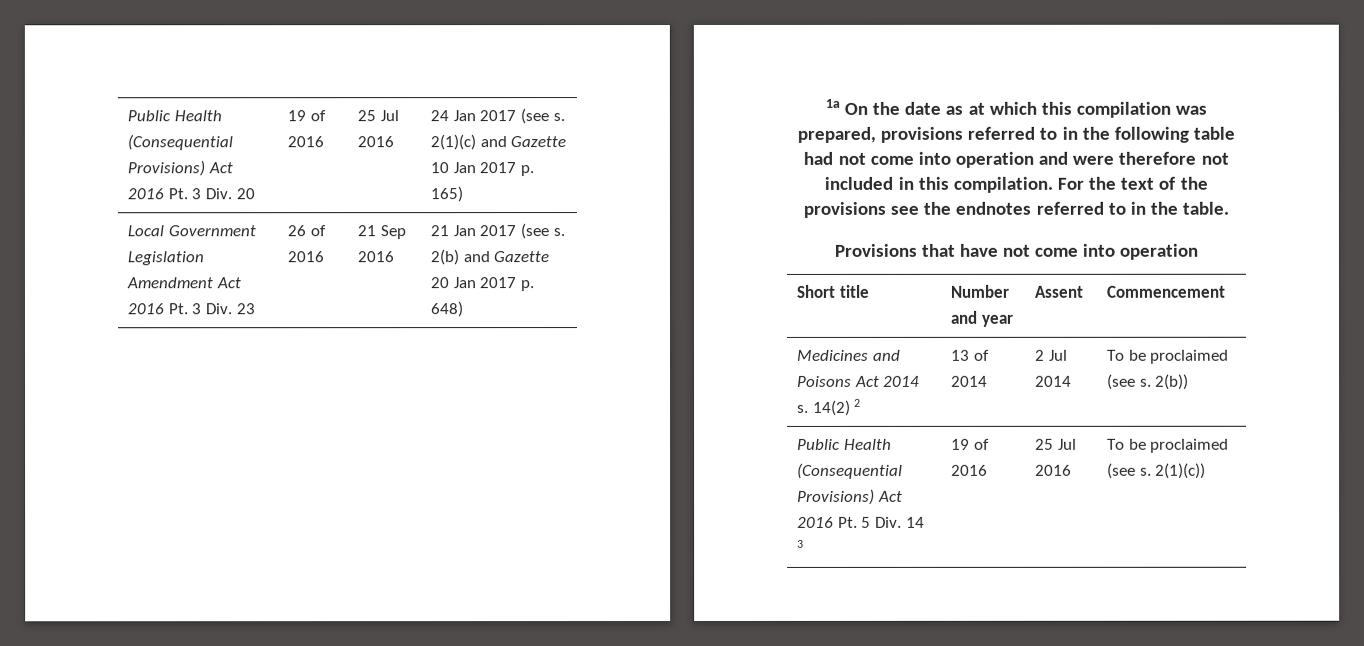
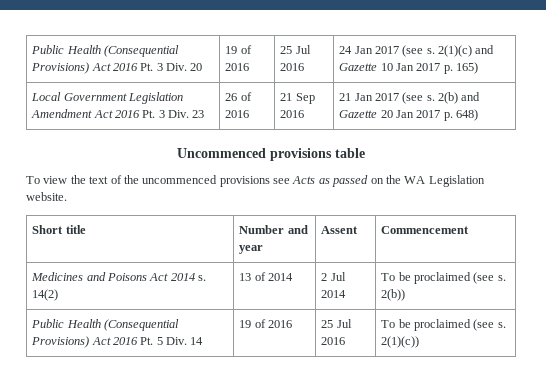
[824,98,1208,118] [797,126,1235,143] [803,151,1229,168] [824,176,1084,193] 1a On the date as at which this compilation was prepared, provisions referred to in the following table had not come into operation and were therefore not included in this compilation. For -> [177,148,365,161] [26,176,68,184] Uncommenced provisions table // To view
(1208, 183) none -> [142,175,218,184] uncommenced
[923,201,1230,215] [833,243,1199,260] the endnotes referred to in the table. // Provisions that have not come into operation -> [292,175,485,187] [26,192,67,201] Acts as passed on the WA Legislation website.
[854,398,862,407] 2 -> (59, 295) none
[797,539,805,548] 3 -> (204, 341) none

